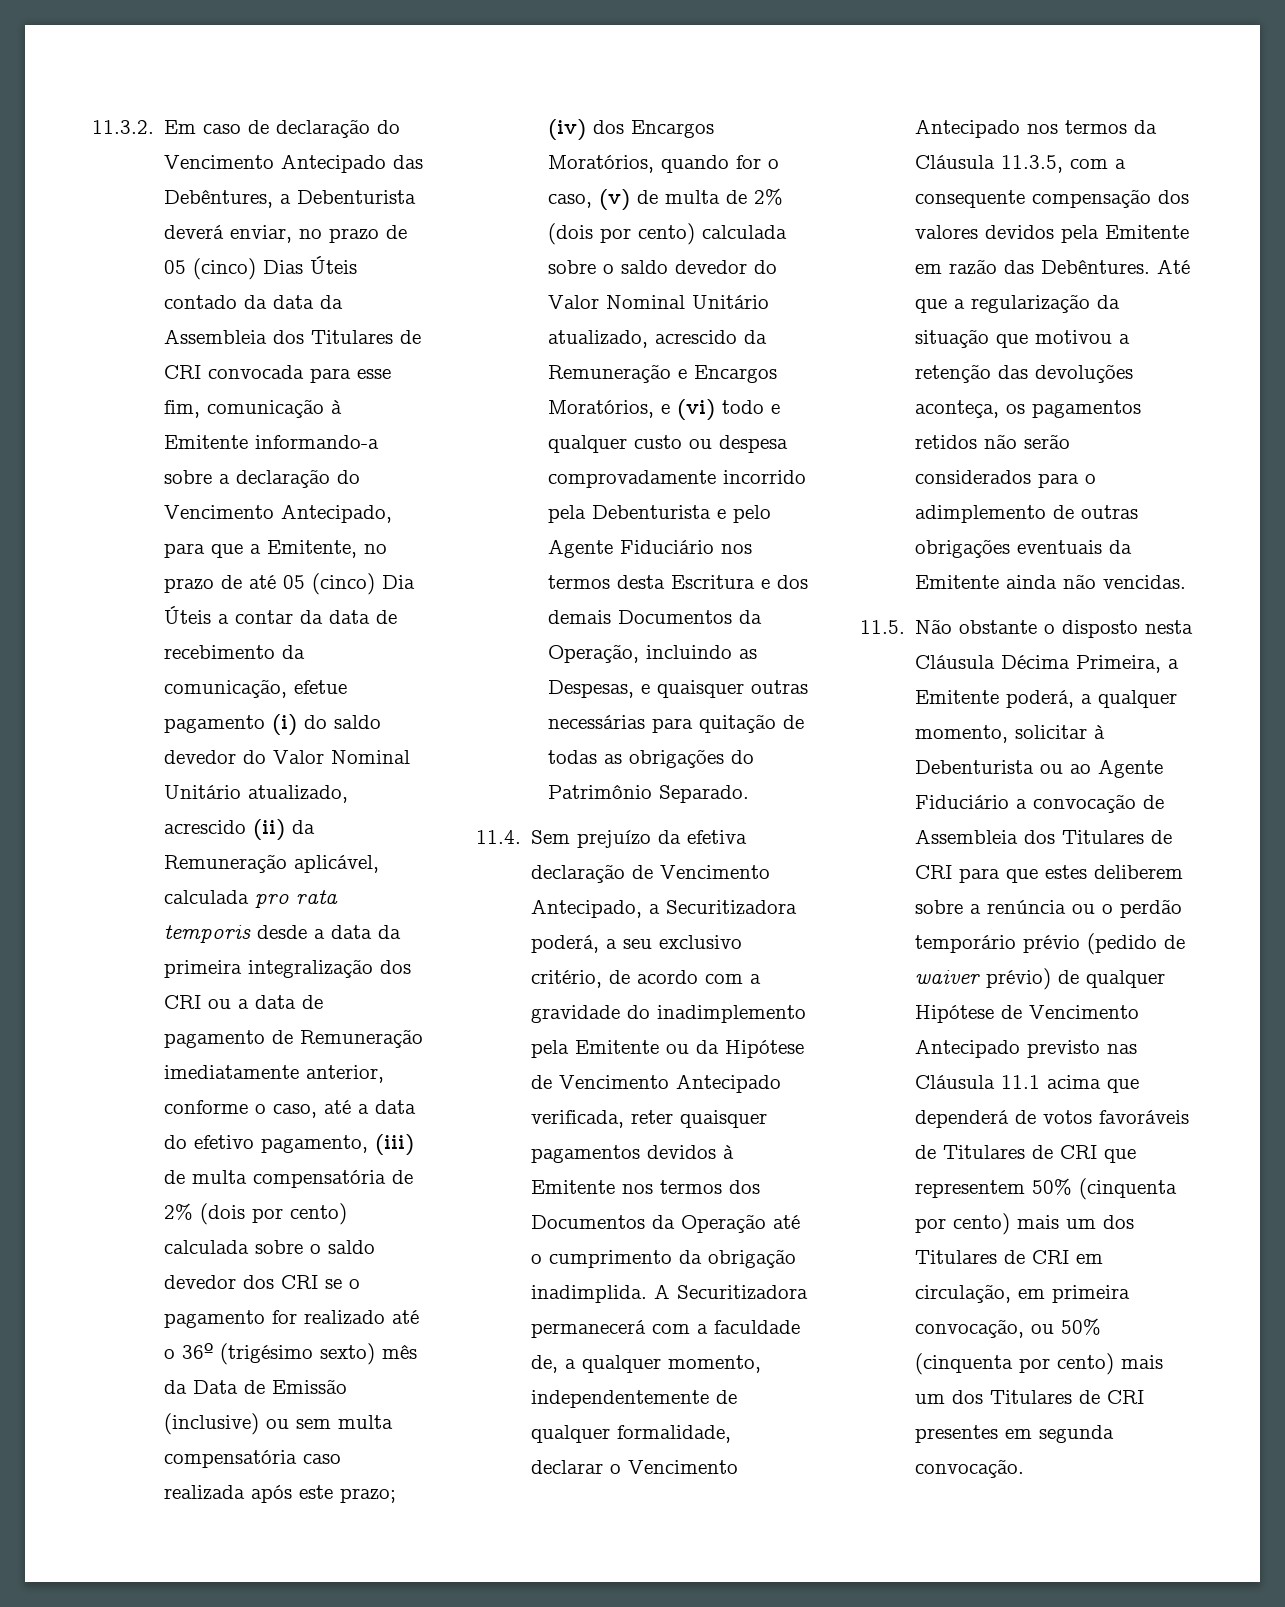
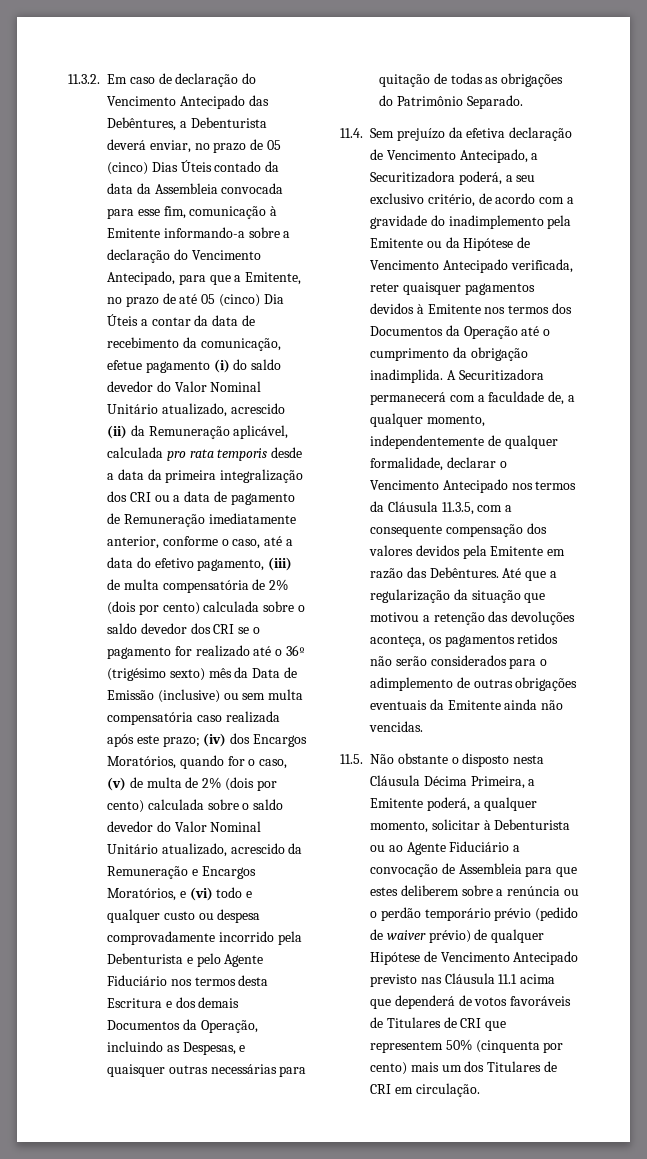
[273,330,422,344] [164,365,202,379] dos Titulares de CRI -> (218, 188) none
[1024,830,1173,844] [915,865,953,879] dos Titulares de CRI -> (522, 868) none
[915,1284,1131,1303] [915,1318,1102,1338] [915,1353,1164,1375] [915,1390,1145,1404] [915,1425,1115,1443] [915,1459,1025,1478] circulação, em primeira convocação, ou 50% (cinquenta por cento) mais um dos Titulares de CRI presentes em segunda convocação. -> [415,1083,480,1097] circulação.

